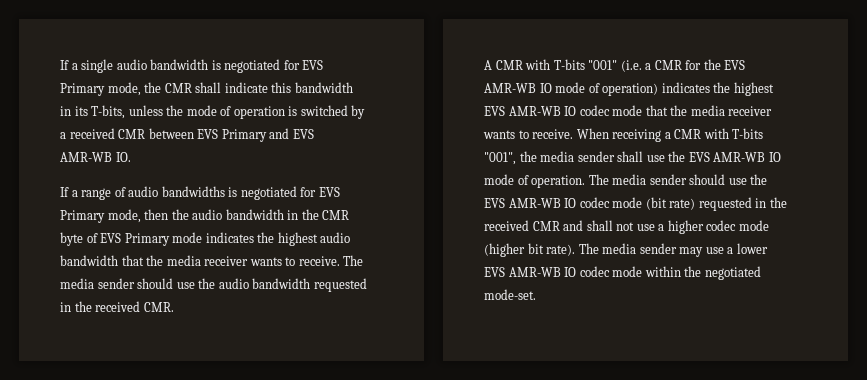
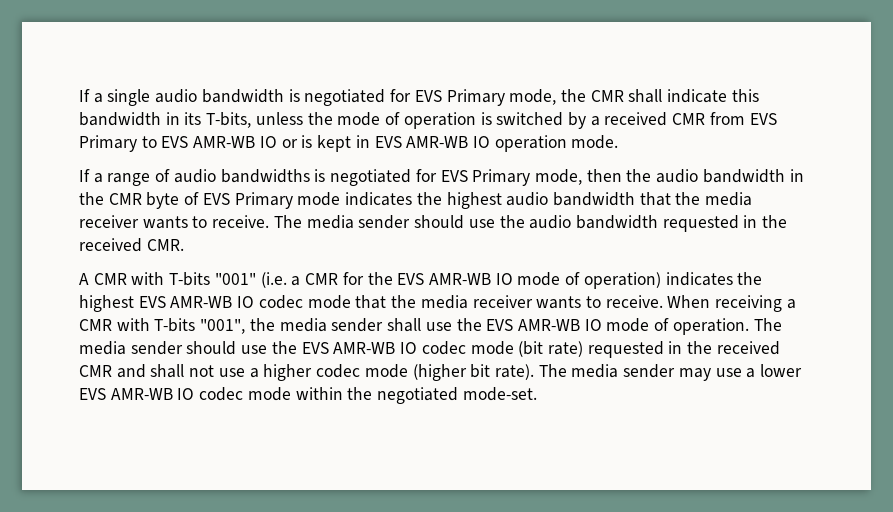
[148,128,314,142] [60,152,131,162] between EVS Primary and EVS AMR-WB IO. -> [709,112,777,125] [79,135,619,152] from EVS Primary to EVS AMR-WB IO or is kept in EVS AMR-WB IO operation mode.

